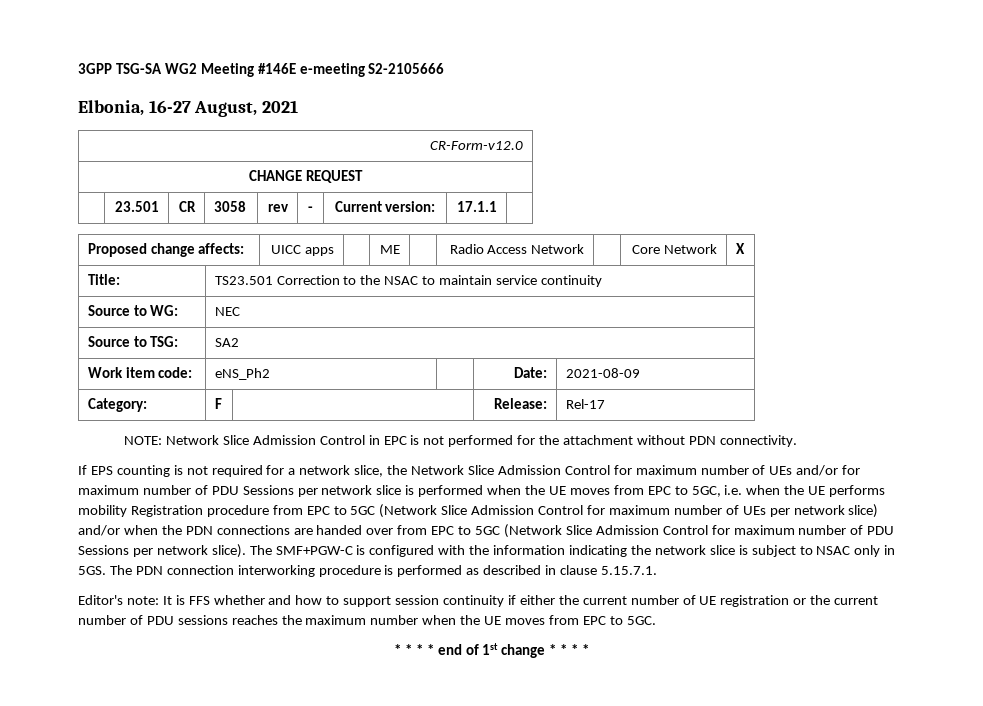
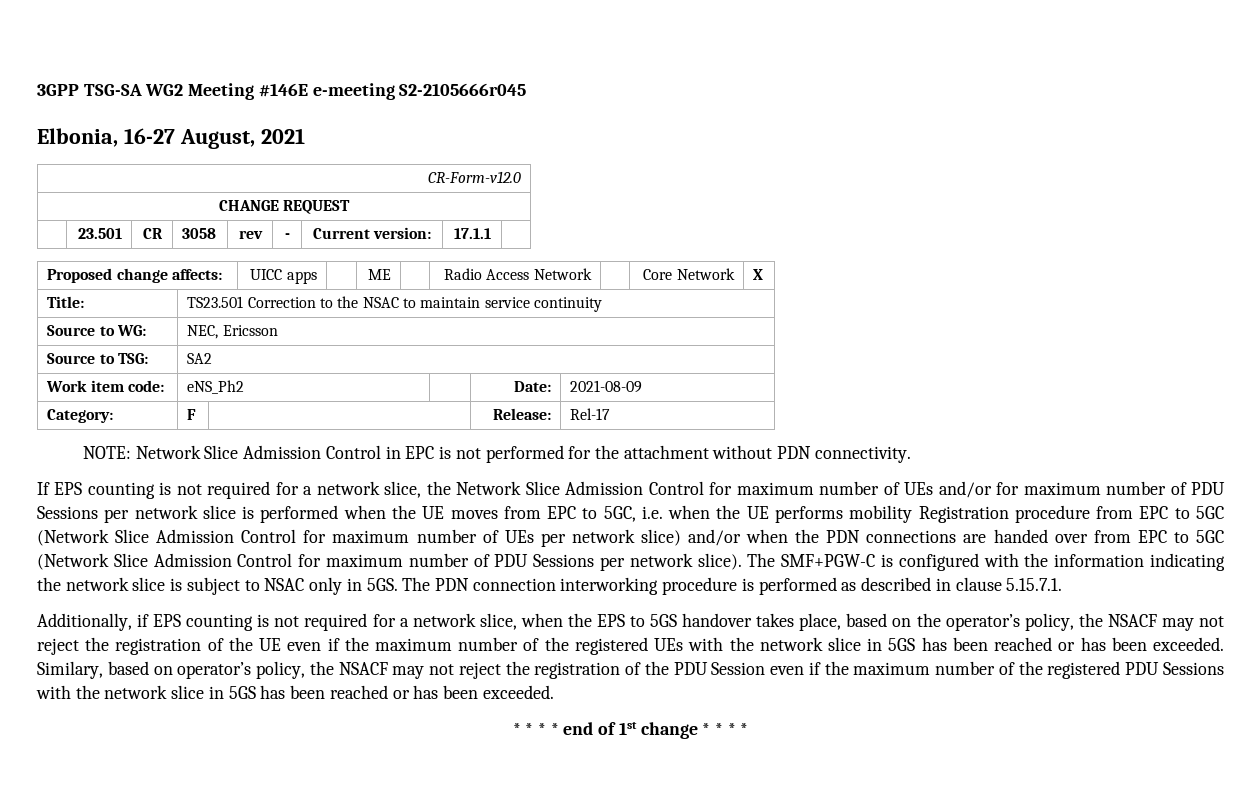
[368,63,445,74] S2-2105666 -> [399,83,527,96] S2-2105666r045
[214,307,240,316] NEC -> [187,325,278,339] NEC, Ericsson
[78,595,879,607] [78,615,656,625] Editor's note: It is FFS whether and how to support session continuity if either the current number of UE registration or the current number of PDU sessions reaches the maximum number when the UE moves from EPC to 5GC. -> [37,613,1224,631] [37,637,1224,655] [37,661,1224,679] [36,685,554,699] Additionally, if EPS counting is not required for a network slice, when the EPS to 5GS handover takes place, based on the operator’s policy, the NSACF may not reject the registration of the UE even if the maximum number of the registered UEs with the network slice in 5GS has been reached or has been exceeded. Similary, based on operator’s policy, the NSACF may not reject the registration of the PDU Session even if the maximum number of the registered PDU Sessions with the network slice in 5GS has been reached or has been exceeded.

